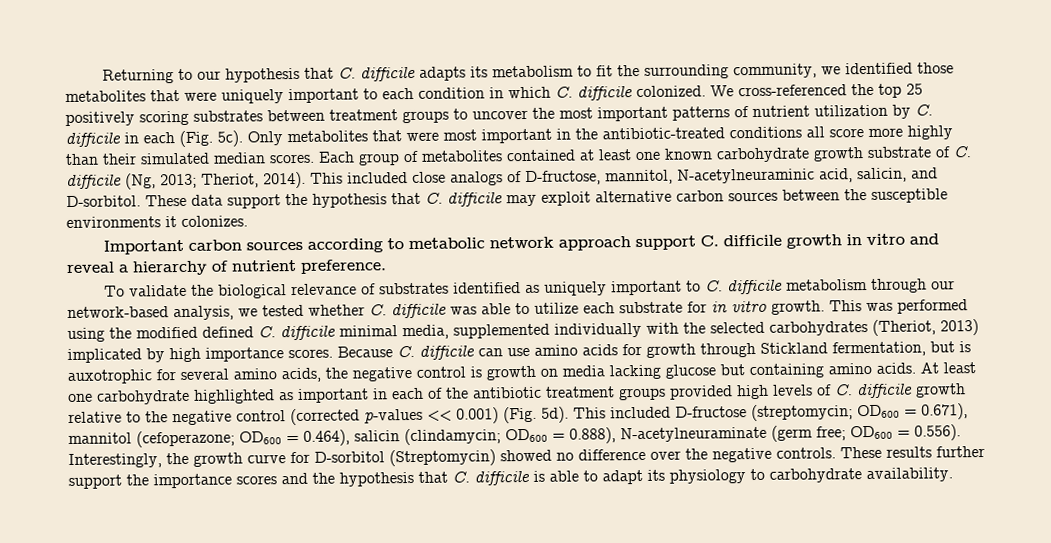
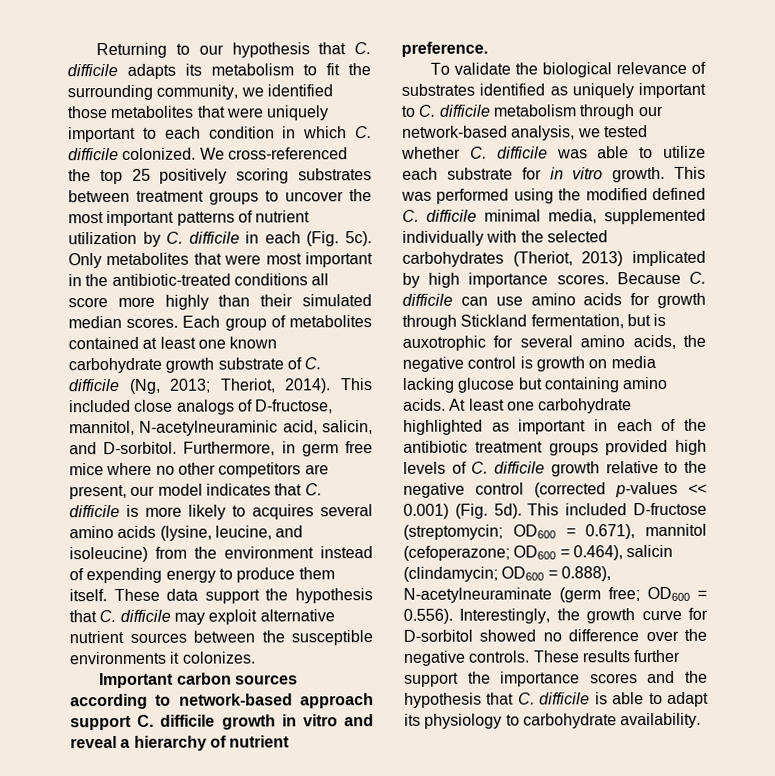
(141, 201) none -> [183,441,374,457] [69,462,329,478] [69,483,322,500] [69,504,373,520] [69,525,304,541] [69,546,373,563] [69,567,335,584] [69,589,107,602] Furthermore, in germ free mice where no other competitors are present, our model indicates that C. difficile is more likely to acquires several amino acids (lysine, leucine, and isoleucine) from the environment instead of expending energy to produce them itself.
[676,190,724,202] carbon -> [69,630,124,644] nutrient
[407,236,554,250] metabolic network -> [178,693,293,706] network-based
[389,449,496,467] (Streptomycin) -> (473, 635) none

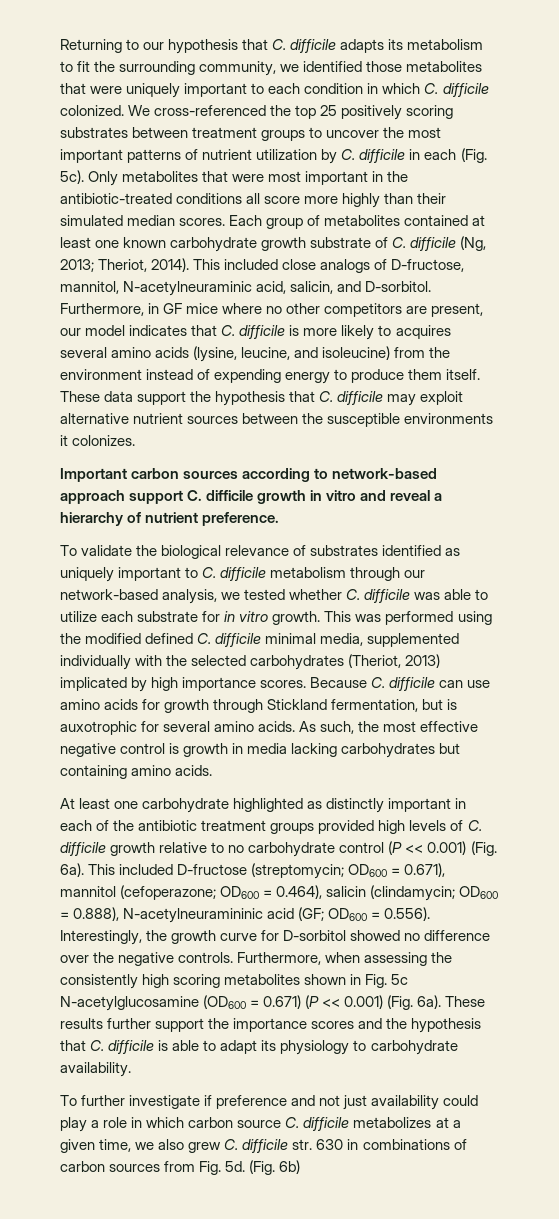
[301,441,374,457] germ free -> [163,303,183,314] GF
[632,334,706,350] acids, the -> [258,721,479,734] acids. As such, the most effective
[588,359,608,369] on -> [232,743,244,754] in
[457,377,516,393] glucose -> [341,743,436,758] carbohydrates
(446, 404) none -> (213, 770) //
(510, 427) none -> [326,798,385,813] distinctly
[684,460,707,473] [403,481,707,498] [403,503,522,519] the negative control (corrected p-values << 0.001) (Fig. 5d). -> [228,841,497,857] [60,863,84,877] no carbohydrate control (P << 0.001) (Fig. 6a).
[403,587,640,603] N-acetylneuraminate (germ free; -> [123,907,325,923] N-acetylneuramininic acid (GF;
(531, 656) none -> [237,952,453,966] [60,974,409,989] [60,995,442,1011] Furthermore, when assessing the consistently high scoring metabolites shown in Fig. 5c N-acetylglucosamine (OD600 = 0.671) (P << 0.001) (Fig. 6a).
(702, 720) none -> [60,1095,479,1110] [60,1117,461,1132] [60,1139,467,1153] [60,1160,301,1175] // To further investigate if preference and not just availability could play a role in which carbon source C. difficile metabolizes at a given time, we also grew C. difficile str. 630 in combinations of carbon sources from Fig. 5d. (Fig. 6b)

